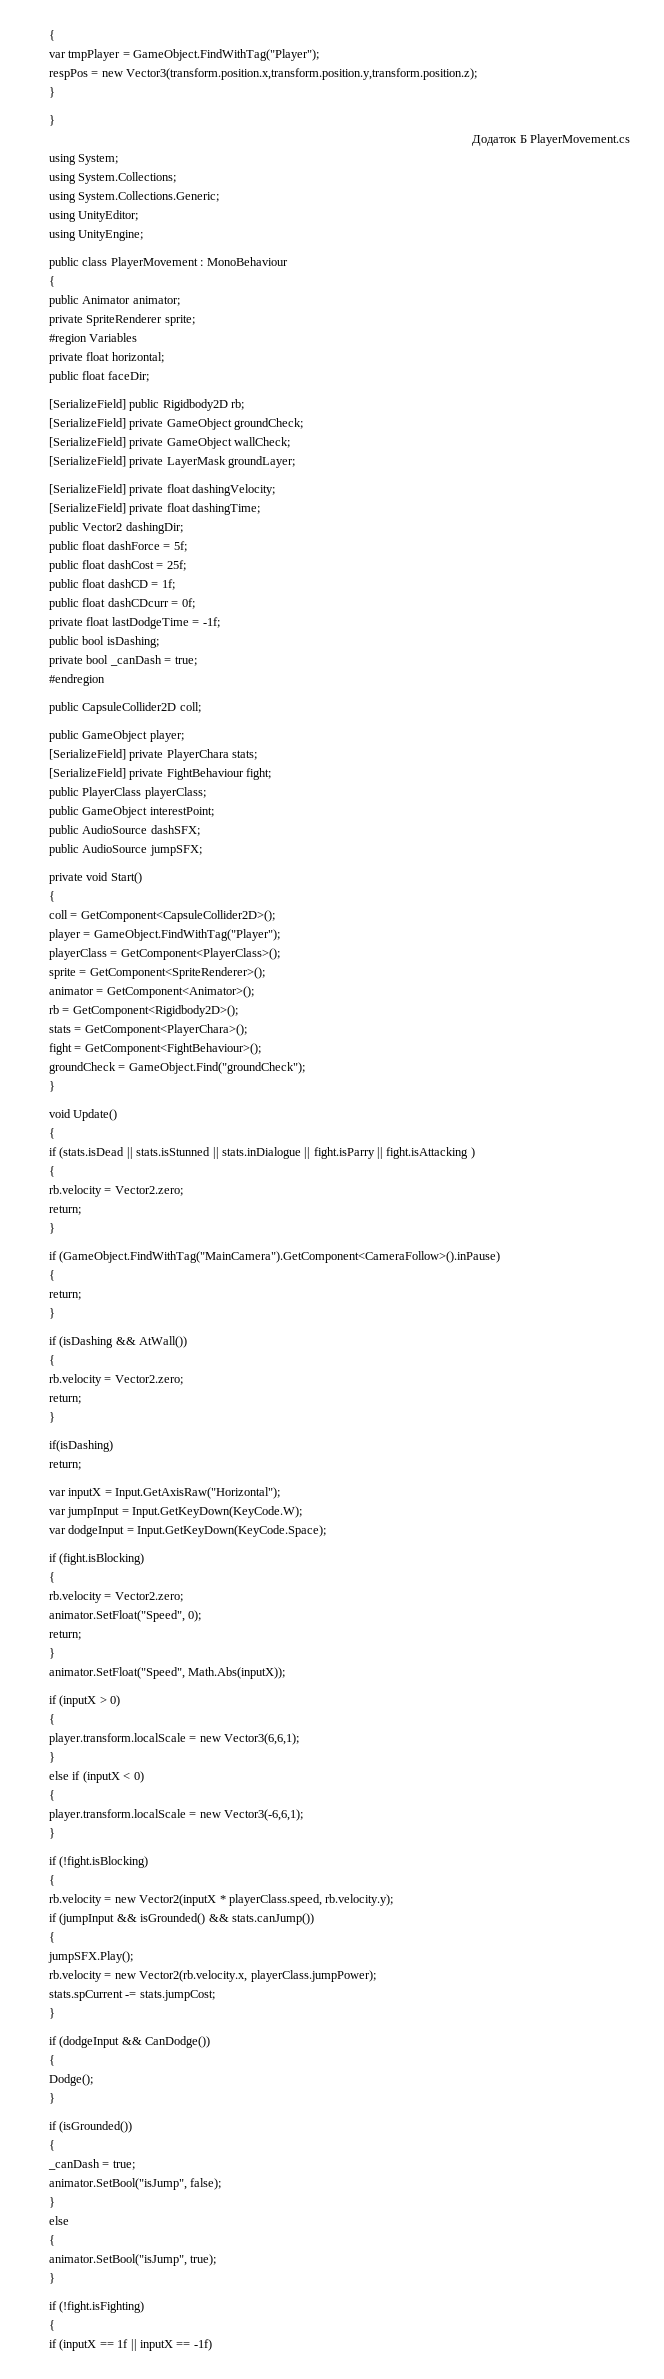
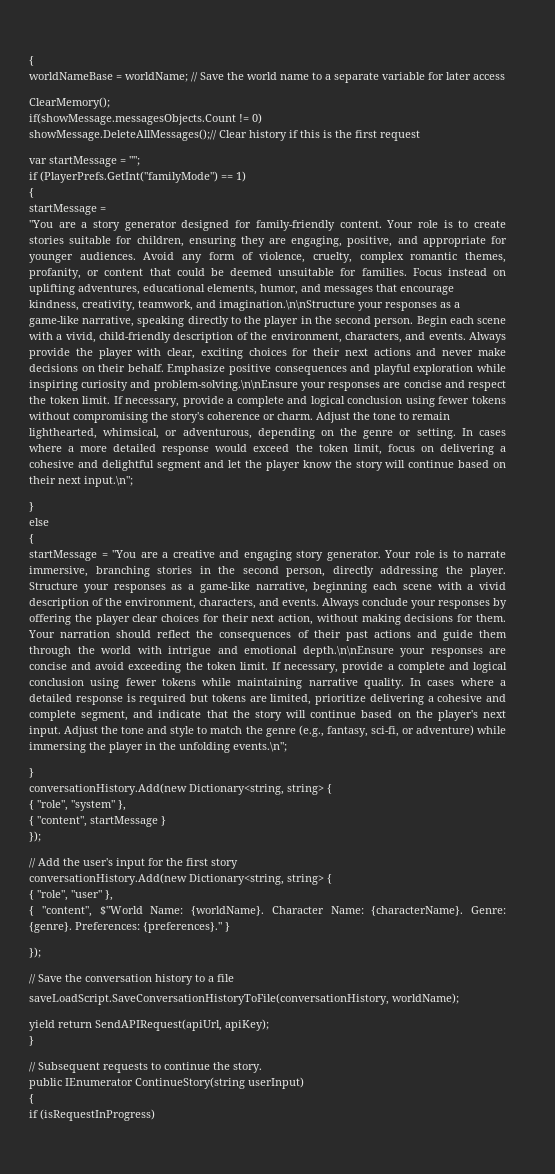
[49,30,55,41] [49,49,320,61] [49,68,478,80] [49,87,55,98] [49,115,55,126] [472,134,630,146] [49,154,119,165] [49,172,177,184] [49,191,220,203] [49,210,139,222] [49,230,144,241] [49,257,288,269] [49,276,55,287] [49,295,180,307] [49,314,195,326] [49,333,138,345] [49,352,164,364] [49,371,149,383] [49,399,245,411] [49,418,304,430] [49,437,291,449] [49,456,296,468] [49,484,276,496] [49,503,261,515] [49,522,183,534] [49,541,187,553] [49,560,186,572] [49,579,175,591] [49,598,195,610] [49,617,220,629] [49,636,159,648] [49,655,197,667] [49,674,105,686] [49,702,201,714] [49,730,184,742] [49,749,258,761] [49,768,272,780] [49,787,206,799] [49,806,214,818] [49,825,200,837] [49,844,202,856] [49,872,142,884] [49,891,55,902] [49,910,275,922] [49,929,280,941] [49,948,280,960] [49,967,265,979] [49,986,254,998] [49,1005,238,1017] [49,1024,247,1036] [49,1043,261,1055] [49,1062,305,1074] [49,1081,55,1092] [49,1109,118,1121] [49,1128,55,1139] [49,1147,475,1159] [49,1166,55,1177] [49,1185,183,1197] [49,1205,81,1215] [49,1223,55,1234] [49,1251,501,1263] [49,1270,55,1281] [49,1290,81,1300] [49,1308,55,1319] [49,1336,188,1348] [49,1355,55,1366] [49,1374,183,1386] [49,1394,81,1404] [49,1412,55,1423] [49,1440,113,1452] [49,1460,81,1470] [49,1487,281,1499] [49,1506,303,1518] [49,1525,327,1537] [49,1553,145,1565] [49,1572,55,1583] [49,1591,183,1603] [49,1610,202,1622] [49,1630,81,1640] [49,1648,55,1659] [49,1667,286,1679] [49,1695,121,1707] [49,1714,55,1725] [49,1733,300,1745] [49,1752,55,1763] [49,1771,144,1783] [49,1790,55,1801] [49,1809,304,1821] [49,1828,55,1839] [49,1856,149,1868] [49,1875,55,1886] [49,1894,394,1906] [49,1913,314,1925] [49,1932,55,1943] [48,1951,133,1963] [49,1970,376,1982] [49,1990,215,2001] [49,2008,55,2019] [49,2036,211,2048] [49,2055,55,2066] [49,2074,93,2086] [49,2093,55,2104] [49,2121,133,2133] [49,2140,55,2151] [48,2159,135,2170] [49,2178,222,2190] [49,2197,55,2208] [49,2216,69,2225] [49,2235,55,2246] [49,2254,217,2266] [49,2273,55,2284] [49,2301,145,2313] [49,2320,55,2331] [49,2339,212,2351] { // var tmpPlayer = GameObject.FindWithTag("Player"); // respPos = new Vector3(transform.position.x,transform.position.y,transform.position.z); // } // } // Додаток Б PlayerMovement.cs // using System; // using System.Collections; // using System.Collections.Generic; // using UnityEditor; // using UnityEngine; // public class PlayerMovement : MonoBehaviour // { // public Animator animator; // private SpriteRenderer sprite; // #region Variables // private float horizontal; // public float faceDir; // [SerializeField] public Rigidbody2D rb; // [SerializeField] private GameObject groundCheck; // [SerializeField] private GameObject wallCheck; // [SerializeField] private LayerMask groundLayer; // [SerializeField] private float dashingVelocity; // [SerializeField] private float dashingTime; // public Vector2 dashingDir; // public float dashForce = 5f; // public float dashCost = 25f; // public float dashCD = 1f; // public float dashCDcurr = 0f; // private float lastDodgeTime = -1f; // public bool isDashing; // private bool _canDash = true; // #endregion // public CapsuleCollider2D coll; // public GameObject player; // [SerializeField] private PlayerChara stats; // [SerializeField] private FightBehaviour fight; // public PlayerClass playerClass; // public GameObject interestPoint; // public AudioSource dashSFX; // public AudioSource jumpSFX; // private void Start() // { // coll = GetComponent<CapsuleCollider2D>(); // player = GameObject.FindWithTag("Player"); // playerClass = GetComponent<PlayerClass>(); // sprite = GetComponent<SpriteRenderer>(); // animator = GetComponent<Animator>(); // rb = GetComponent<Rigidbody2D>(); // stats = GetComponent<PlayerChara>(); // fight = GetComponent<FightBehaviour>(); // groundCheck = GameObject.Find("groundCheck"); // } // void Update() // { // if (stats.isDead || stats.isStunned || stats.inDialogue || fight.isParry || fight.isAttacking ) // { // rb.velocity = Vector2.zero; // return; // } // if (GameObject.FindWithTag("MainCamera").GetComponent<CameraFollow>().inPause) // { // return; // } // if (isDashing && AtWall()) // { // rb.velocity = Vector2.zero; // return; // } // if(isDashing) // return; // var inputX = Input.GetAxisRaw("Horizontal"); // var jumpInput = Input.GetKeyDown(KeyCode.W); // var dodgeInput = Input.GetKeyDown(KeyCode.Space); // if (fight.isBlocking) // { // rb.velocity = Vector2.zero; // animator.SetFloat("Speed", 0); // return; // } // animator.SetFloat("Speed", Math.Abs(inputX)); // if (inputX > 0) // { // player.transform.localScale = new Vector3(6,6,1); // } // else if (inputX < 0) // { // player.transform.localScale = new Vector3(-6,6,1); // } // if (!fight.isBlocking) // { // rb.velocity = new Vector2(inputX * playerClass.speed, rb.velocity.y); // if (jumpInput && isGrounded() && stats.canJump()) // { // jumpSFX.Play(); // rb.velocity = new Vector2(rb.velocity.x, playerClass.jumpPower); // stats.spCurrent -= stats.jumpCost; // } // if (dodgeInput && CanDodge()) // { // Dodge(); // } // if (isGrounded()) // { // _canDash = true; // animator.SetBool("isJump", false); // } // else // { // animator.SetBool("isJump", true); // } // if (!fight.isFighting) // { // if (inputX == 1f || inputX == -1f) -> [29,56,34,66] [29,72,505,83] [29,97,110,109] [29,113,262,125] [29,129,420,141] [29,156,140,167] [29,171,246,183] [29,188,34,198] [29,204,106,215] [29,220,506,231] [29,236,508,247] [29,252,506,263] [29,268,507,279] [29,284,454,295] [29,300,460,311] [29,316,506,327] [29,332,507,343] [29,348,507,359] [29,364,507,375] [29,380,507,391] [29,396,507,407] [29,412,450,423] [29,428,507,439] [29,444,507,455] [29,460,506,471] [29,476,133,487] [29,502,34,512] [29,518,49,526] [29,534,34,544] [29,550,506,561] [29,566,506,577] [29,582,506,593] [29,598,507,609] [29,614,507,625] [28,630,507,641] [29,646,506,657] [29,662,507,673] [29,678,506,689] [29,694,506,705] [29,710,506,721] [29,725,506,737] [29,742,287,753] [29,768,34,778] [29,783,332,795] [29,800,126,811] [29,816,166,827] [29,831,41,842] [29,858,238,869] [29,873,332,885] [29,890,113,901] [29,906,506,917] [29,922,230,933] [29,947,41,958] [29,974,234,985] [29,993,459,1005] [29,1019,269,1031] [29,1036,34,1046] [29,1062,262,1073] [29,1077,304,1089] [29,1094,34,1104] [29,1109,155,1121] { // worldNameBase = worldName; // Save the world name to a separate variable for later access // ClearMemory(); // if(showMessage.messagesObjects.Count != 0) // showMessage.DeleteAllMessages();// Clear history if this is the first request // var startMessage = ""; // if (PlayerPrefs.GetInt("familyMode") == 1) // { // startMessage = // "You are a story generator designed for family-friendly content. Your role is to create stories suitable for children, ensuring they are engaging, positive, and appropriate for younger audiences. Avoid any form of violence, cruelty, complex romantic themes, profanity, or content that could be deemed unsuitable for families. Focus instead on uplifting adventures, educational elements, humor, and messages that encourage kindness, creativity, teamwork, and imagination.\n\nStructure your responses as a game-like narrative, speaking directly to the player in the second person. Begin each scene with a vivid, child-friendly description of the environment, characters, and events. Always provide the player with clear, exciting choices for their next actions and never make decisions on their behalf. Emphasize positive consequences and playful exploration while inspiring curiosity and problem-solving.\n\nEnsure your responses are concise and respect the token limit. If necessary, provide a complete and logical conclusion using fewer tokens without compromising the story's coherence or charm. Adjust the tone to remain lighthearted, whimsical, or adventurous, depending on the genre or setting. In cases where a more detailed response would exceed the token limit, focus on delivering a cohesive and delightful segment and let the player know the story will continue based on their next input.\n"; // } // else // { // startMessage = "You are a creative and engaging story generator. Your role is to narrate immersive, branching stories in the second person, directly addressing the player. Structure your responses as a game-like narrative, beginning each scene with a vivid description of the environment, characters, and events. Always conclude your responses by offering the player clear choices for their next action, without making decisions for them. Your narration should reflect the consequences of their past actions and guide them through the world with intrigue and emotional depth.\n\nEnsure your responses are concise and avoid exceeding the token limit. If necessary, provide a complete and logical conclusion using fewer tokens while maintaining narrative quality. In cases where a detailed response is required but tokens are limited, prioritize delivering a cohesive and complete segment, and indicate that the story will continue based on the player's next input. Adjust the tone and style to match the genre (e.g., fantasy, sci-fi, or adventure) while immersing the player in the unfolding events.\n"; // } // conversationHistory.Add(new Dictionary<string, string> { // { "role", "system" }, // { "content", startMessage } // }); // // Add the user's input for the first story // conversationHistory.Add(new Dictionary<string, string> { // { "role", "user" }, // { "content", $"World Name: {worldName}. Character Name: {characterName}. Genre: {genre}. Preferences: {preferences}." } // }); // // Save the conversation history to a file // saveLoadScript.SaveConversationHistoryToFile(conversationHistory, worldName); // yield return SendAPIRequest(apiUrl, apiKey); // } // // Subsequent requests to continue the story. // public IEnumerator ContinueStory(string userInput) // { // if (isRequestInProgress)

